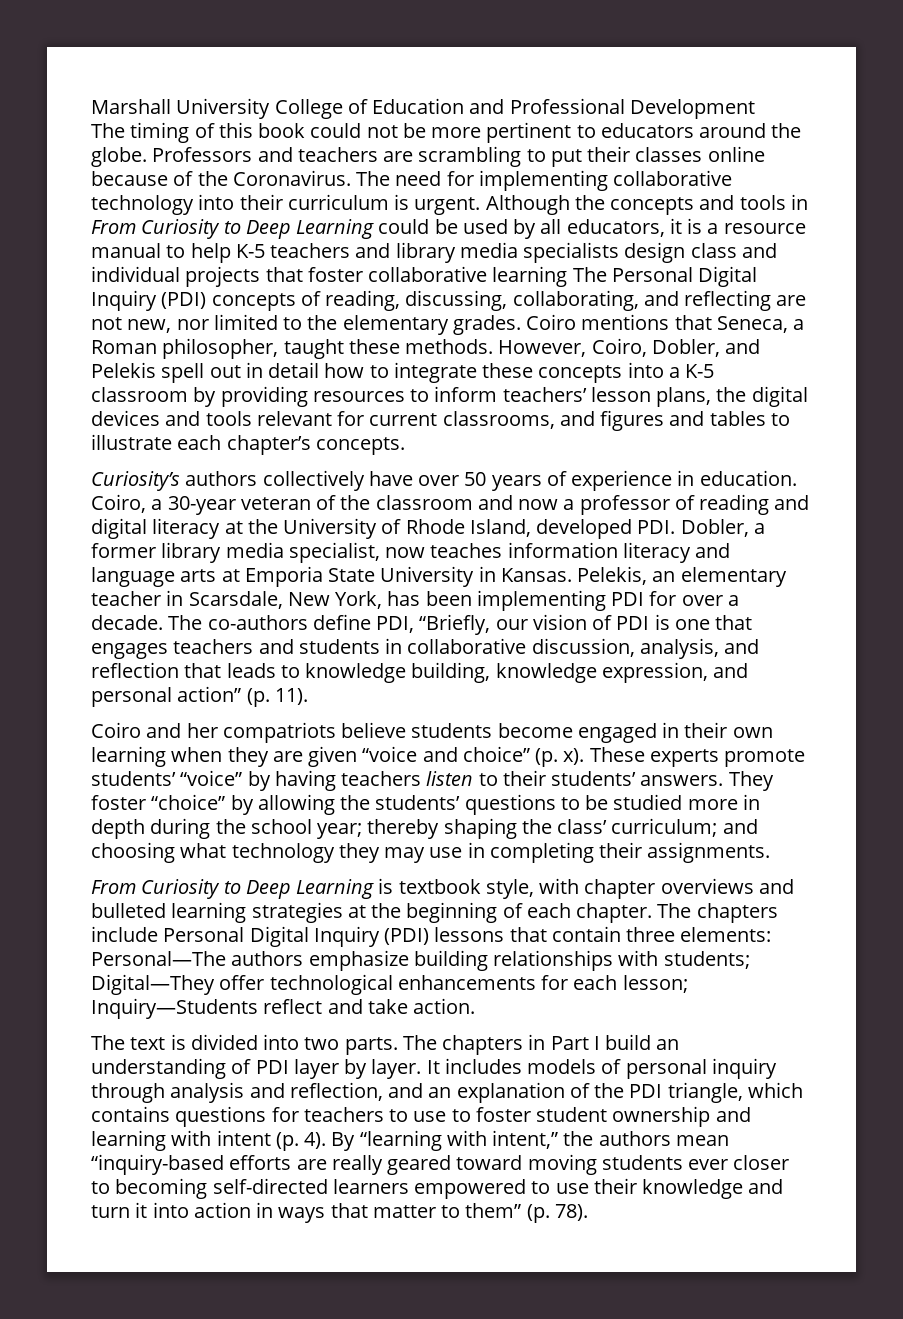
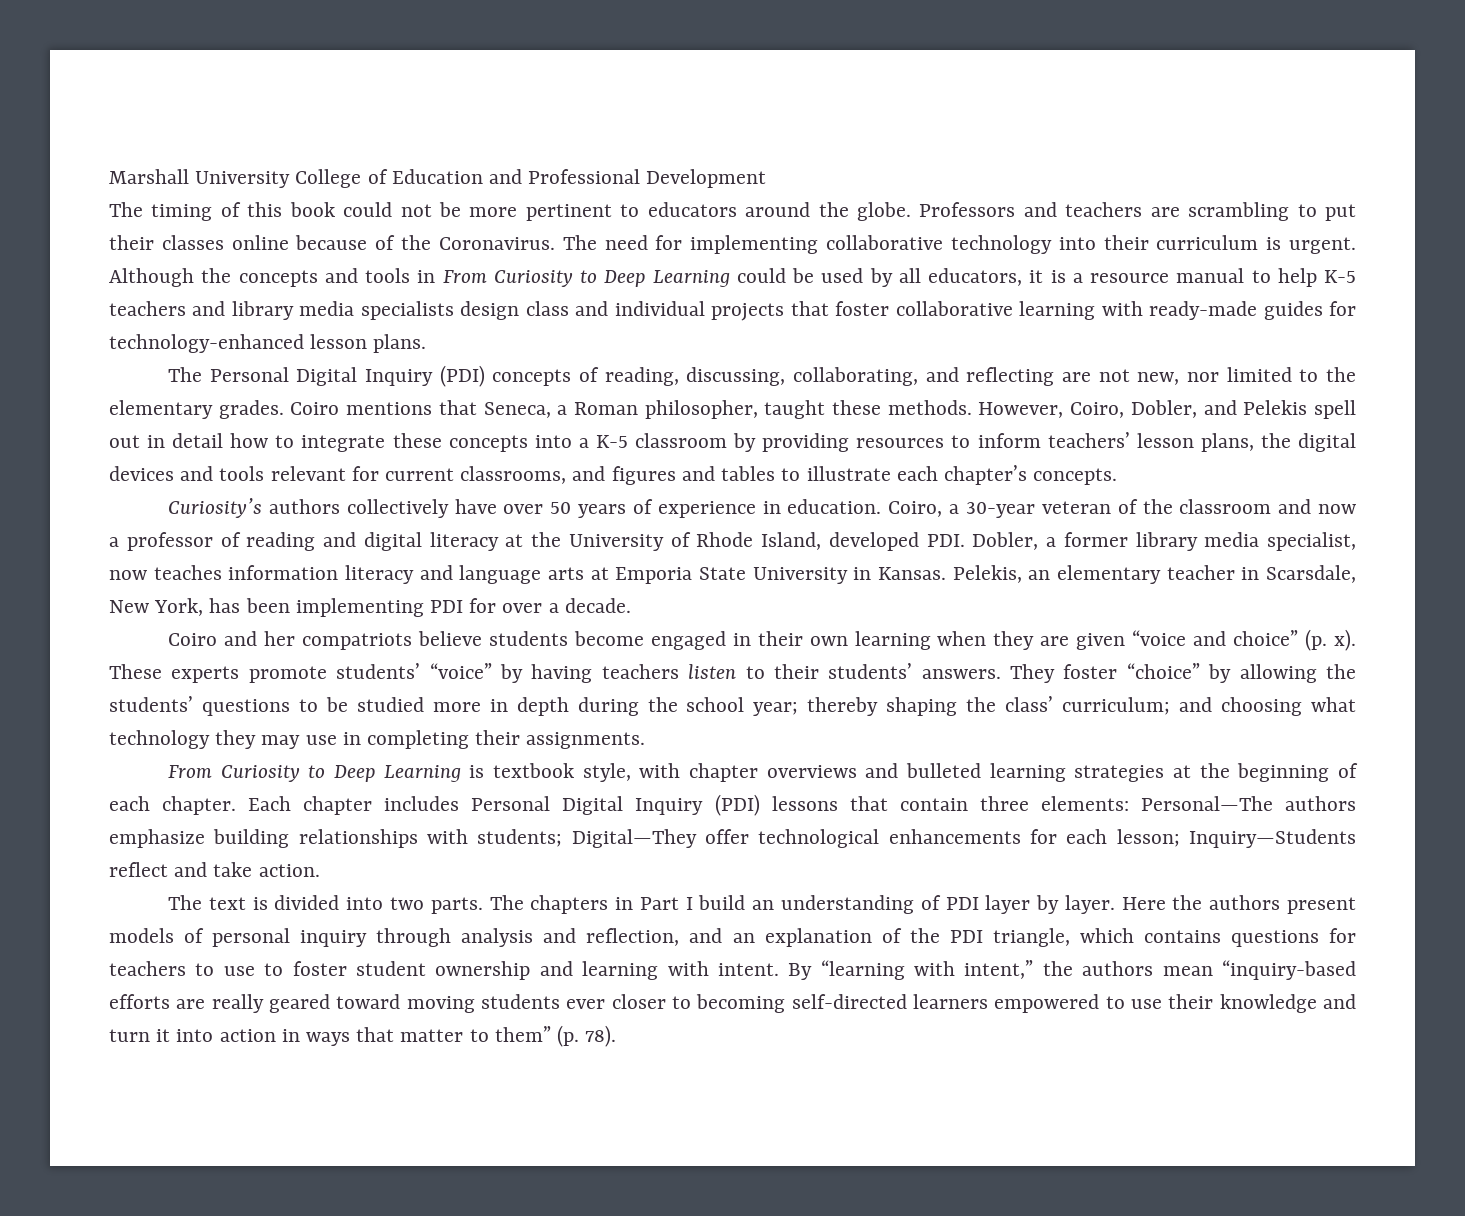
(568, 276) none -> [1101,301,1356,320] [109,334,427,353] with ready-made guides for technology-enhanced lesson plans. //
[168,614,753,635] [91,638,760,659] [91,662,749,683] [91,686,308,707] The co-authors define PDI, “Briefly, our vision of PDI is one that engages teachers and students in collaborative discussion, analysis, and reflection that leads to knowledge building, knowledge expression, and personal action” (p. 11). -> (631, 605) none
[657,903,778,923] [91,926,158,942] The chapters include -> [248,796,460,815] Each chapter includes
[426,1058,522,1074] It includes -> [1121,895,1356,914] Here the authors present
[216,1130,327,1151] intent (p. 4). -> [717,963,779,976] intent.

